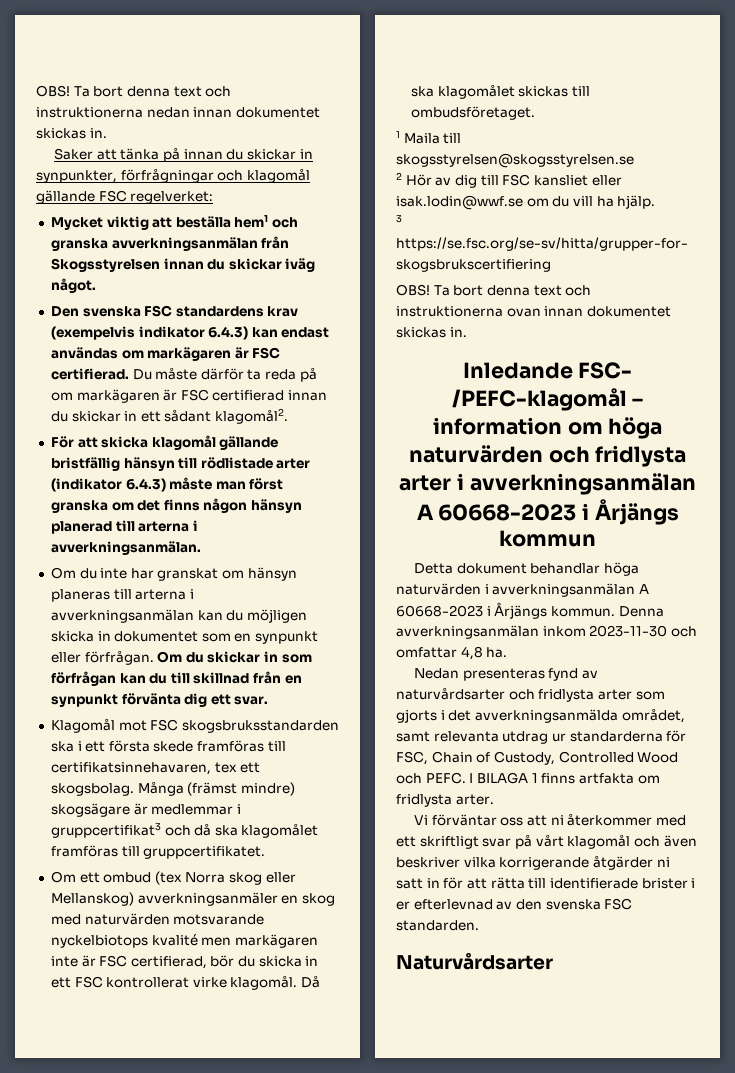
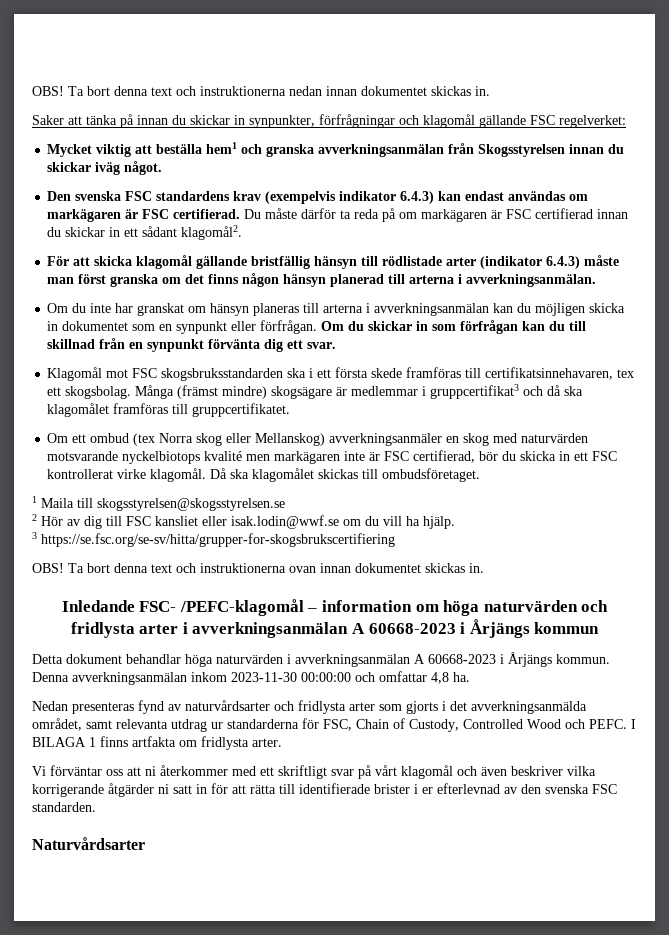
(668, 631) none -> [301,672,351,682] 00:00:00

